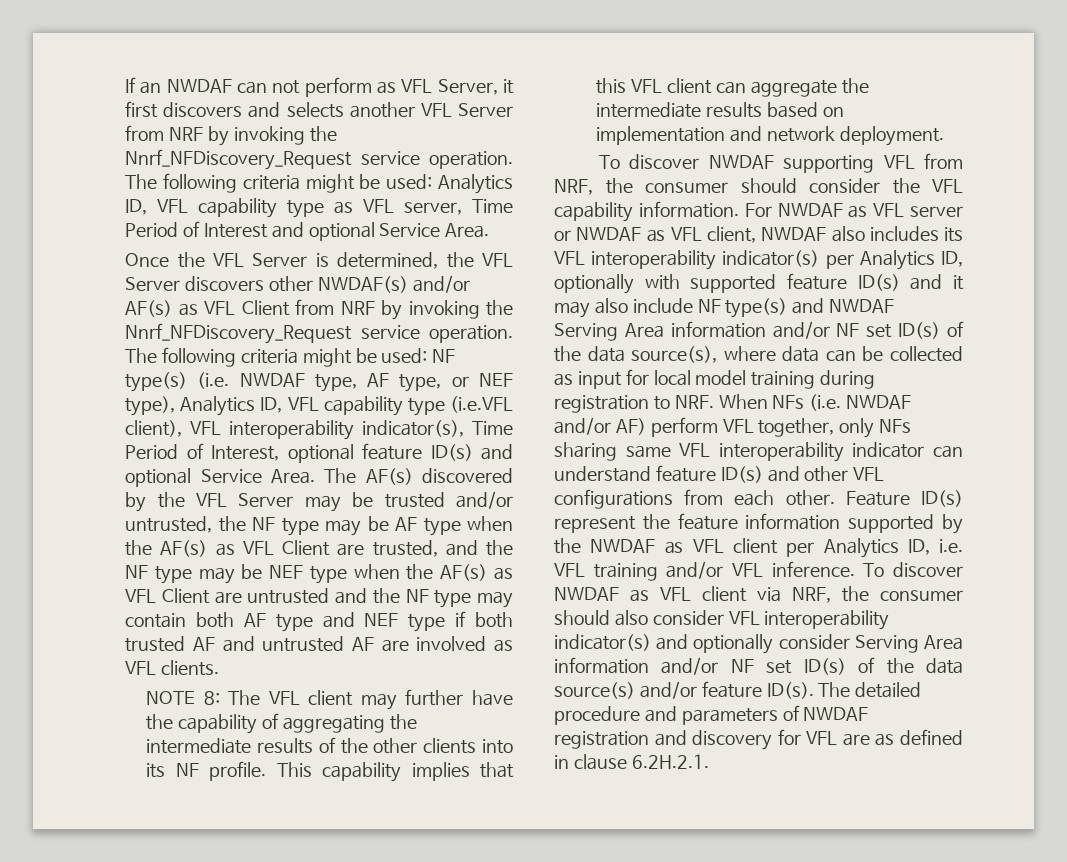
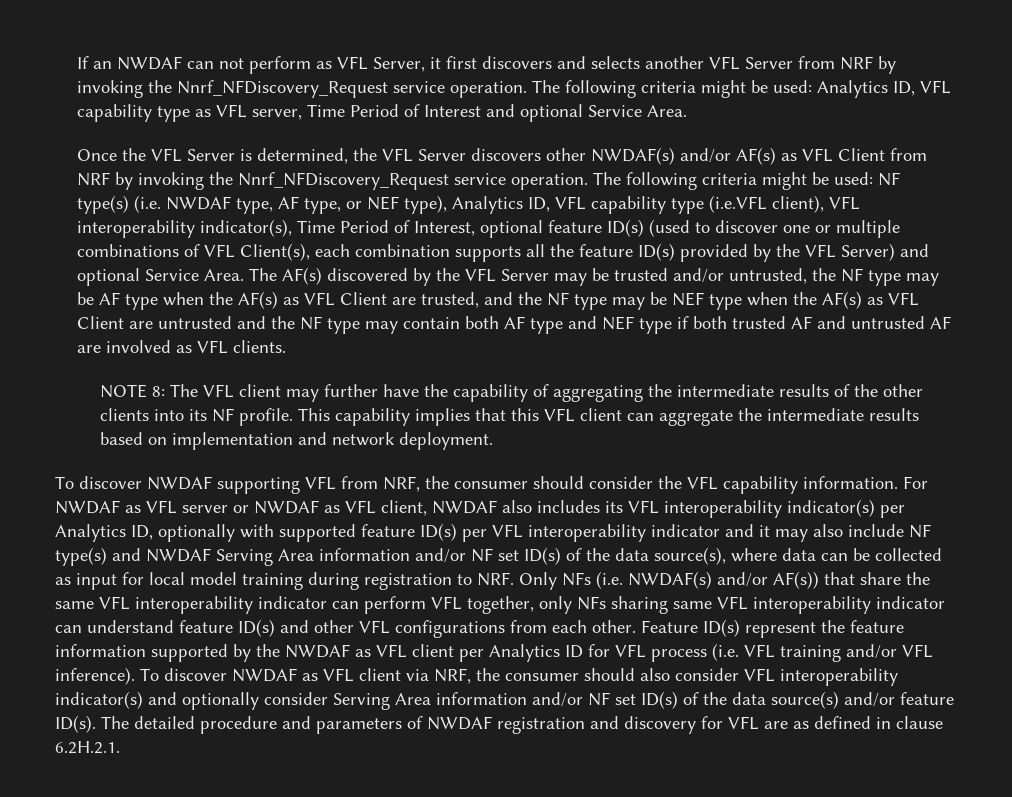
(473, 452) none -> [649,219,901,238] [77,243,896,262] (used to discover one or multiple combinations of VFL Client(s), each combination supports all the feature ID(s) provided by the VFL Server)
(900, 282) none -> [462,524,720,542] per VFL interoperability indicator
[718,394,768,409] When -> [519,572,557,590] Only
[846,395,912,409] [554,417,646,435] NWDAF and/or AF) -> [628,571,930,589] [55,596,359,614] NWDAF(s) and/or AF(s)) that share the same VFL interoperability indicator can
[907,539,963,555] ID, i.e. -> [565,643,739,662] ID for VFL process (i.e.
[771,561,855,577] inference. -> [55,667,135,685] inference).

